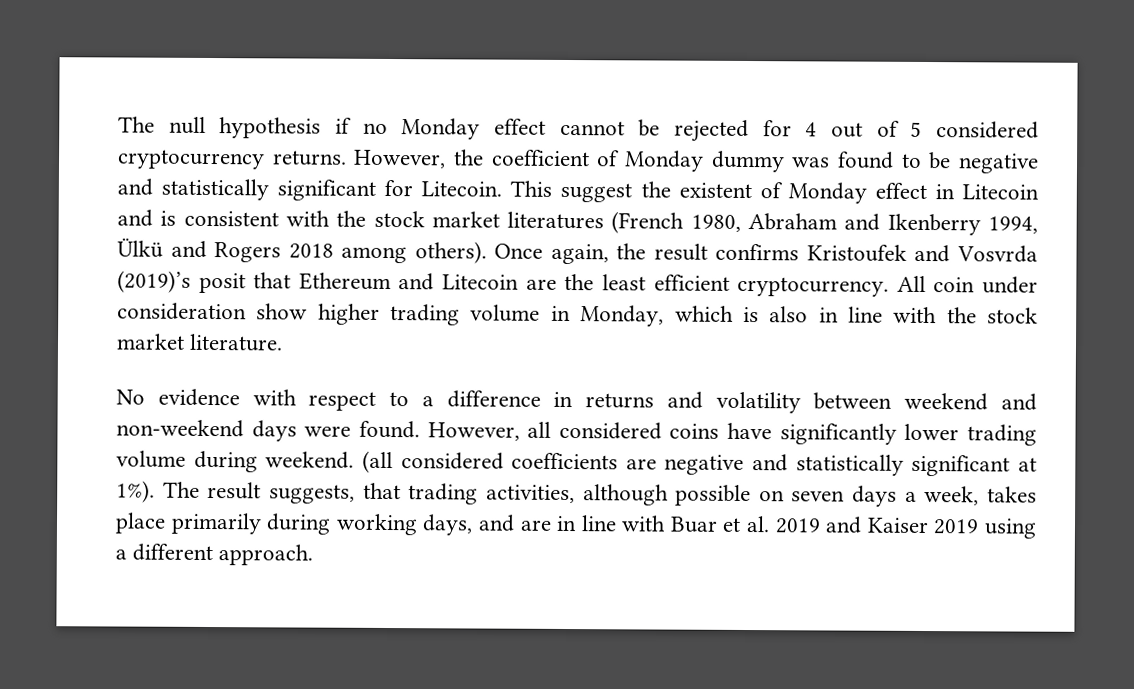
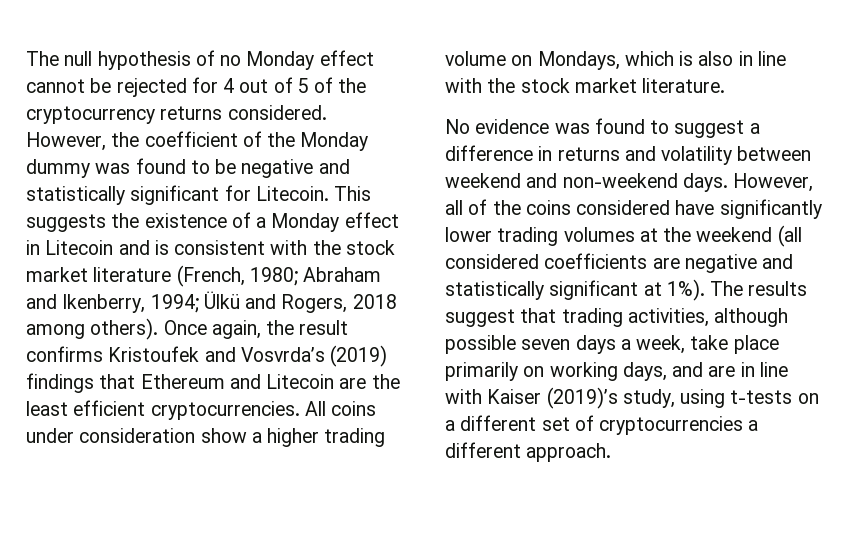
[335,117,352,134] if -> [195,50,215,66] of
[935,121,1039,139] [117,149,347,170] considered cryptocurrency returns. -> [314,77,367,93] [26,105,327,124] of the cryptocurrency returns considered.
(621, 158) none -> [267,132,296,147] the
[560,181,783,203] suggest the existent of -> [26,212,267,232] suggests the existence of a
[507,211,1038,236] literatures (French 1980, Abraham and Ikenberry 1994, -> [93,265,382,287] [26,294,199,313] literature (French, 1980; Abraham and Ikenberry, 1994;
[214,242,282,263] Rogers -> [281,294,348,313] Rogers,
[957,245,1038,263] [117,270,246,294] Vosvrda (2019)’s posit -> [240,345,388,367] [26,373,94,393] Vosvrda’s (2019) findings
[737,275,976,297] cryptocurrency. All coin -> [150,401,377,420] cryptocurrencies. All coins
(309, 311) none -> [251,432,262,443] a
[550,305,665,327] in Monday, -> [511,51,620,70] on Mondays,
[252,389,410,411] with respect to -> [554,118,745,138] was found to suggest
[251,420,1037,446] [116,450,355,473] days were found. However, all considered coins have significantly lower trading volume during weekend. -> [682,173,814,192] [445,199,822,219] [445,227,773,246] days. However, all of the coins considered have significantly lower trading volumes at the weekend
[207,481,355,504] result suggests, -> [748,281,808,296] [445,309,515,327] results suggest
[758,490,785,502] on -> (516, 344) none
[986,486,1037,503] takes -> [690,335,729,350] take
[266,513,332,535] during -> [523,366,545,377] on
[669,516,1037,539] Buar et al. 2019 and Kaiser 2019 using -> [487,387,819,409] [445,415,744,435] Kaiser (2019)’s study, using t-tests on a different set of cryptocurrencies

